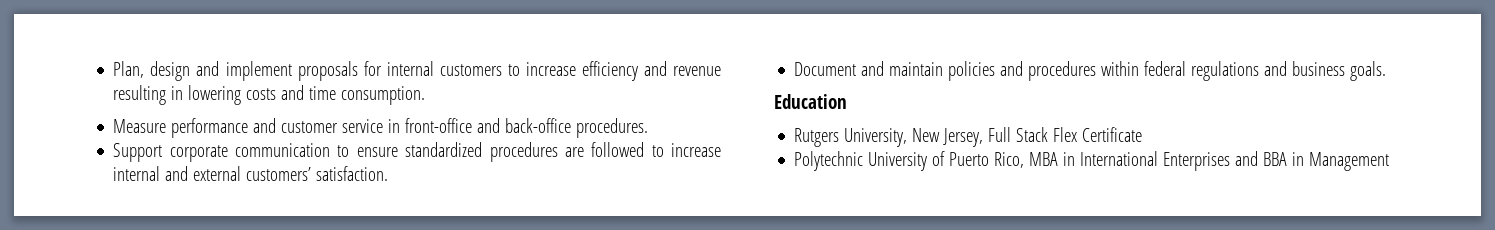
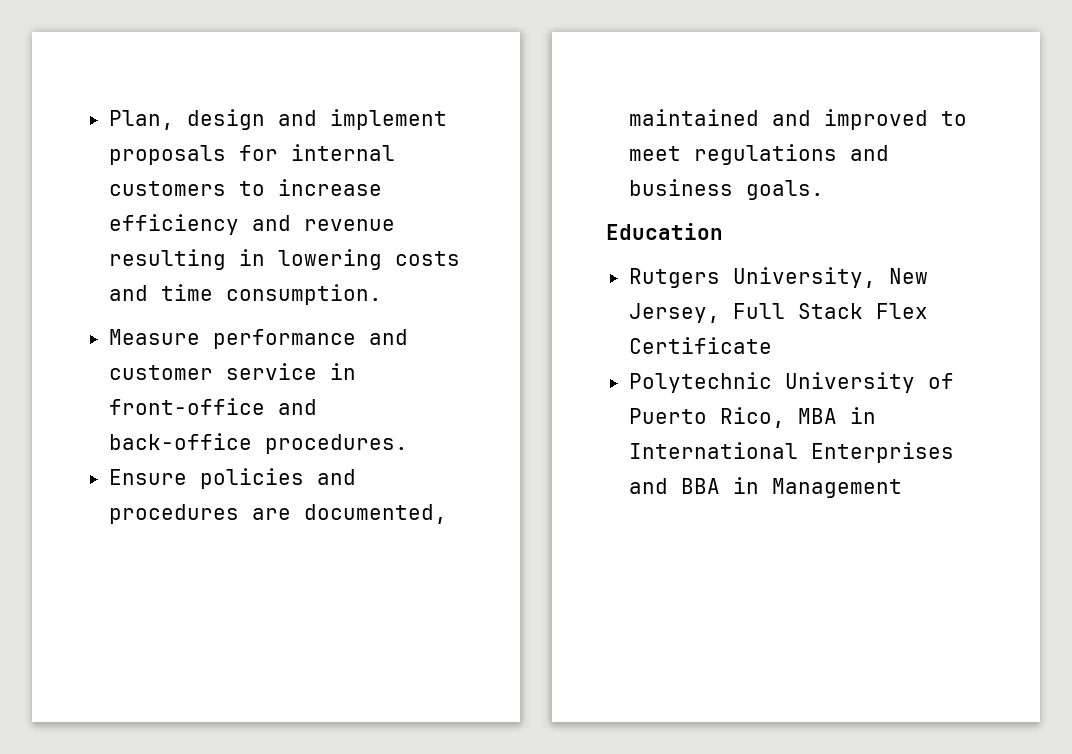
[113,142,721,162] [113,166,389,181] [794,61,1187,81] Support corporate communication to ensure standardized procedures are followed to increase internal and external customers’ satisfaction. // Document and maintain policies and procedures within federal -> [108,468,356,489] [108,504,447,524] [628,109,967,130] [628,146,681,161] Ensure policies and procedures are documented, maintained and improved to meet

